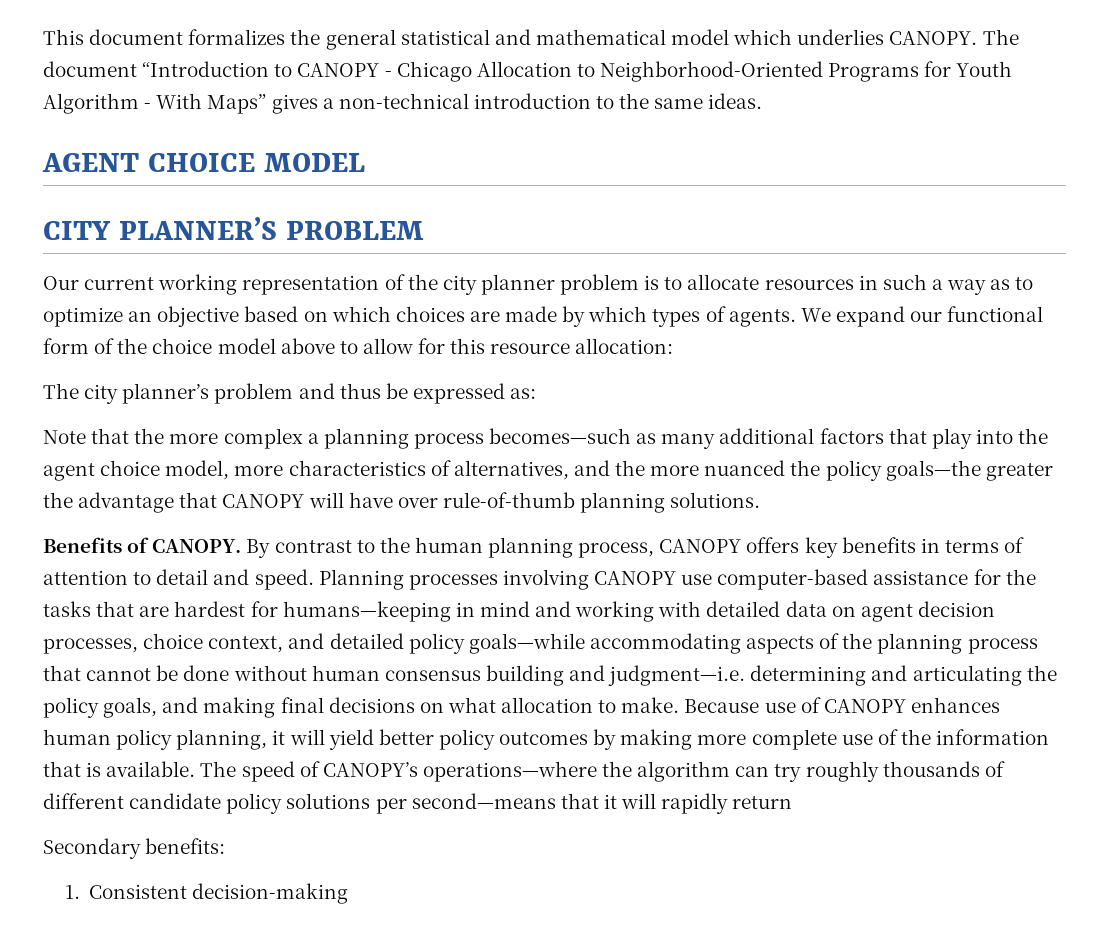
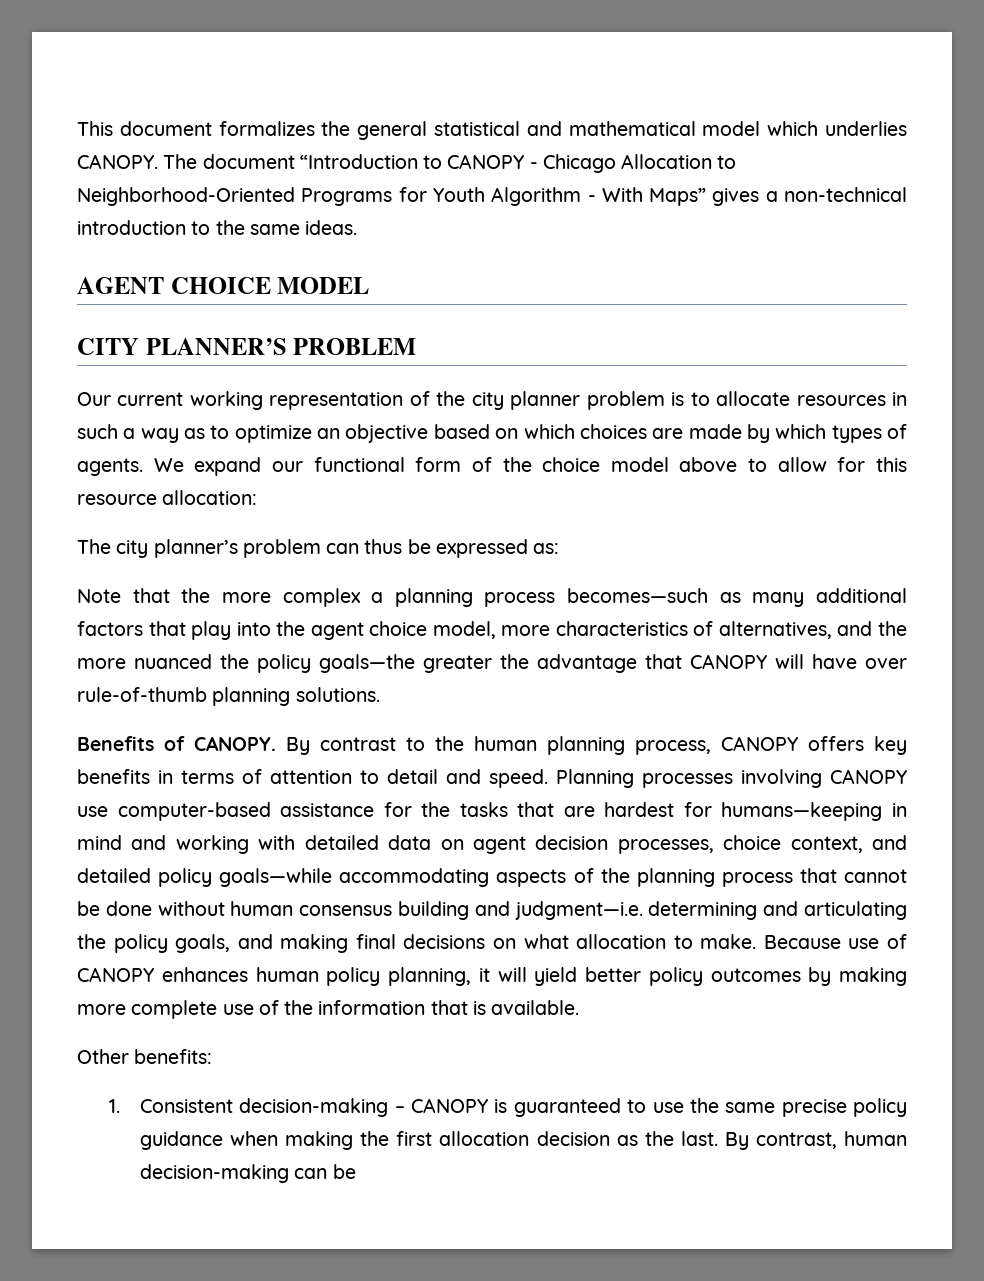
[298,383,335,399] and -> [326,543,360,554] can
[200,761,1005,782] [43,793,793,814] [43,838,226,859] [64,883,349,904] The speed of CANOPY’s operations—where the algorithm can try roughly thousands of different candidate policy solutions per second—means that it will rapidly return // Secondary benefits: // 1. Consistent decision-making -> [77,1049,213,1064] [108,1098,907,1117] [140,1131,908,1150] [140,1164,356,1183] // Other benefits: // 1. Consistent decision-making – CANOPY is guaranteed to use the same precise policy guidance when making the first allocation decision as the last. By contrast, human decision-making can be

